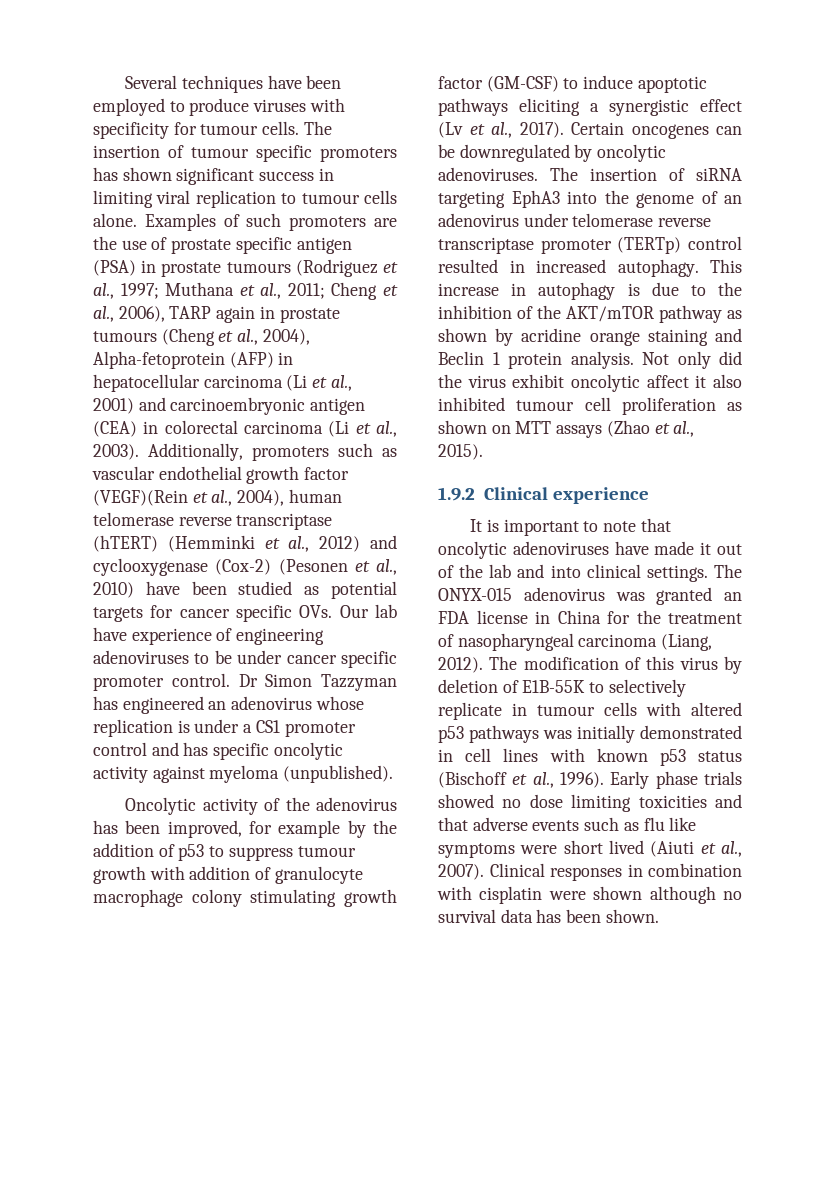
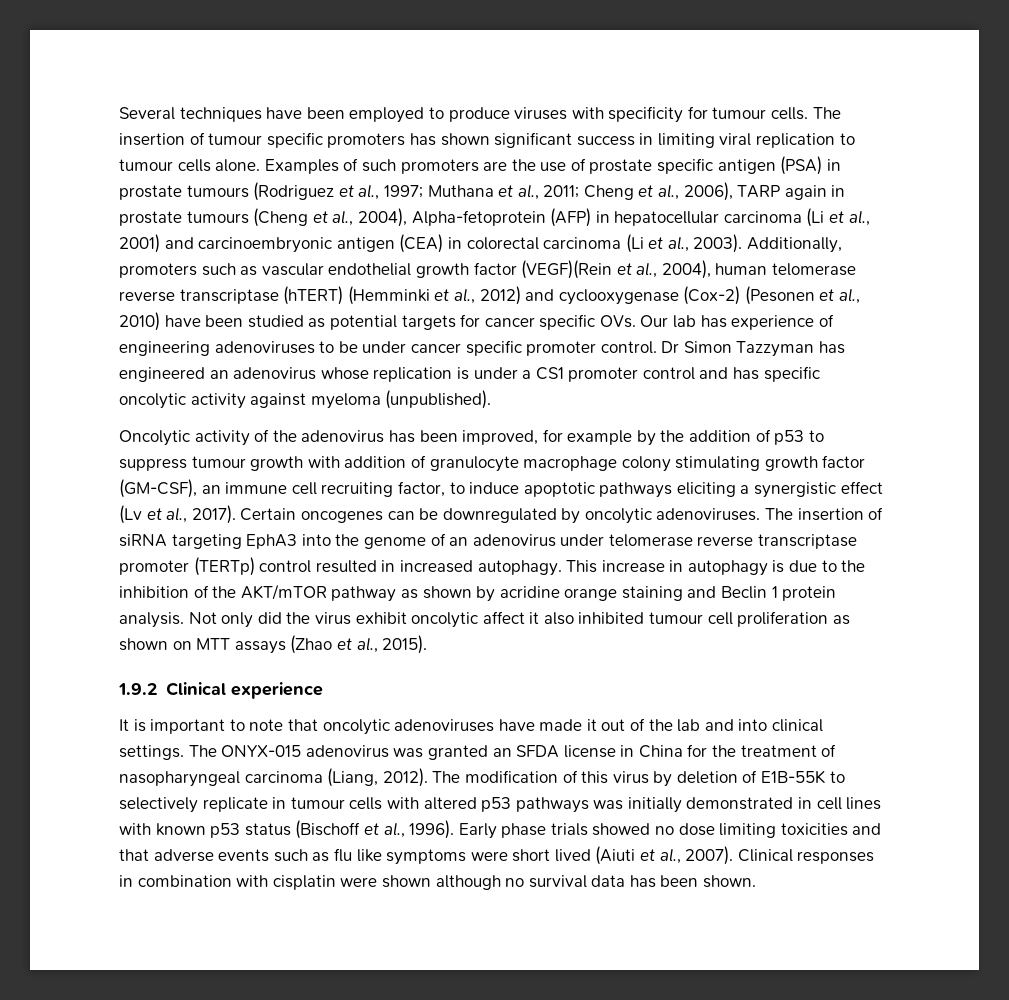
[93,627,127,641] have -> [700,315,727,328] has
[486,76,559,92] (GM-CSF) -> [119,479,445,498] (GM-CSF), an immune cell recruiting factor,
[438,611,469,624] FDA -> [516,745,560,758] SFDA

